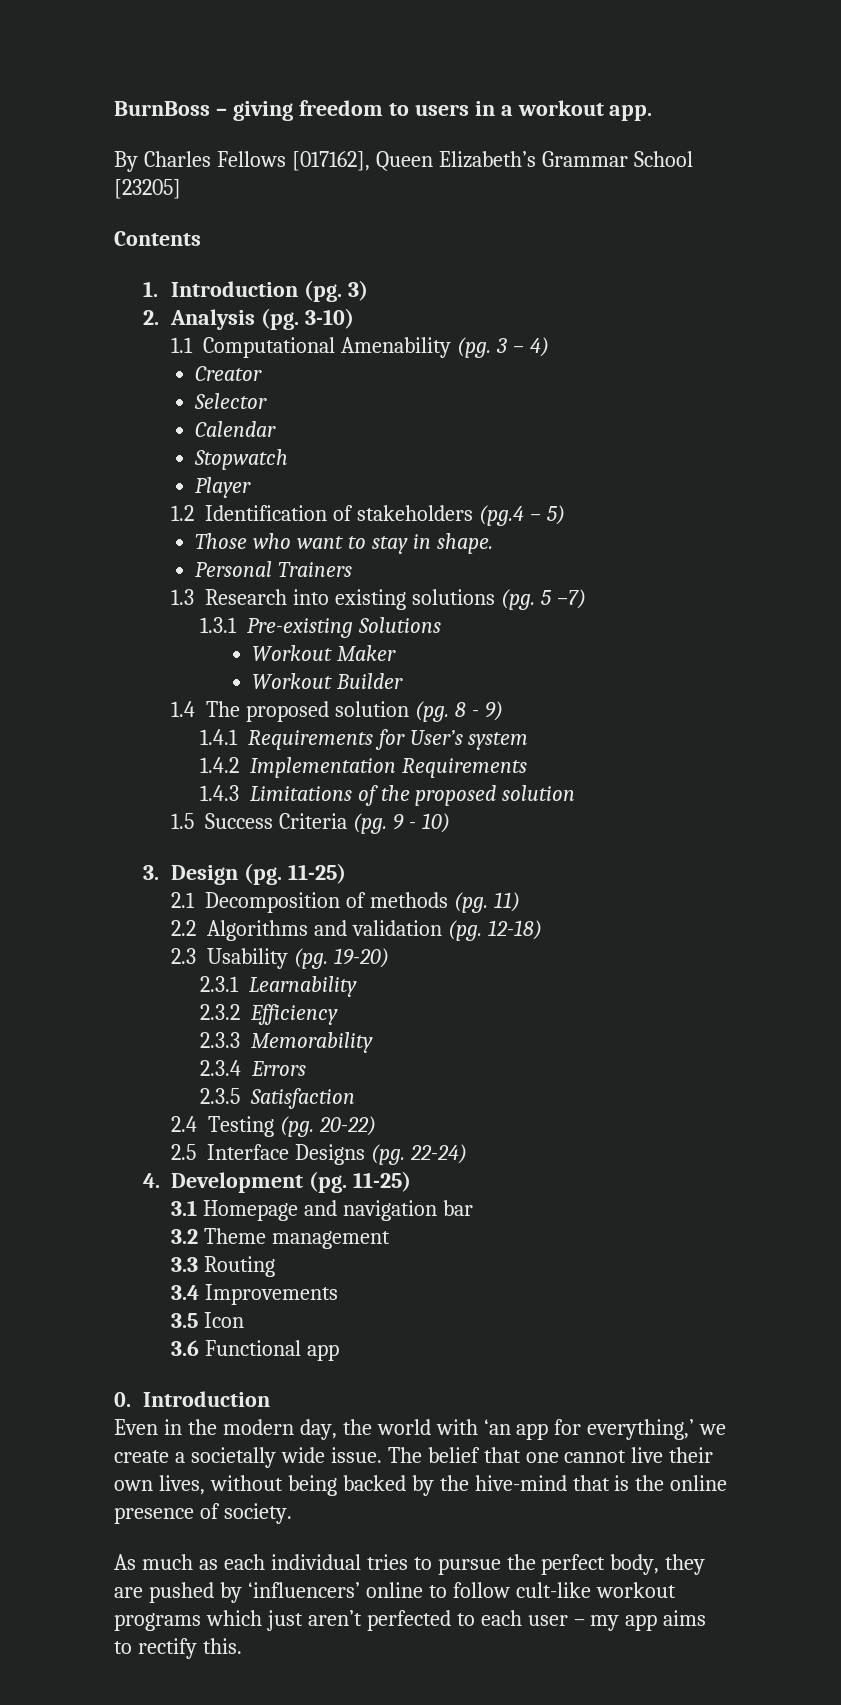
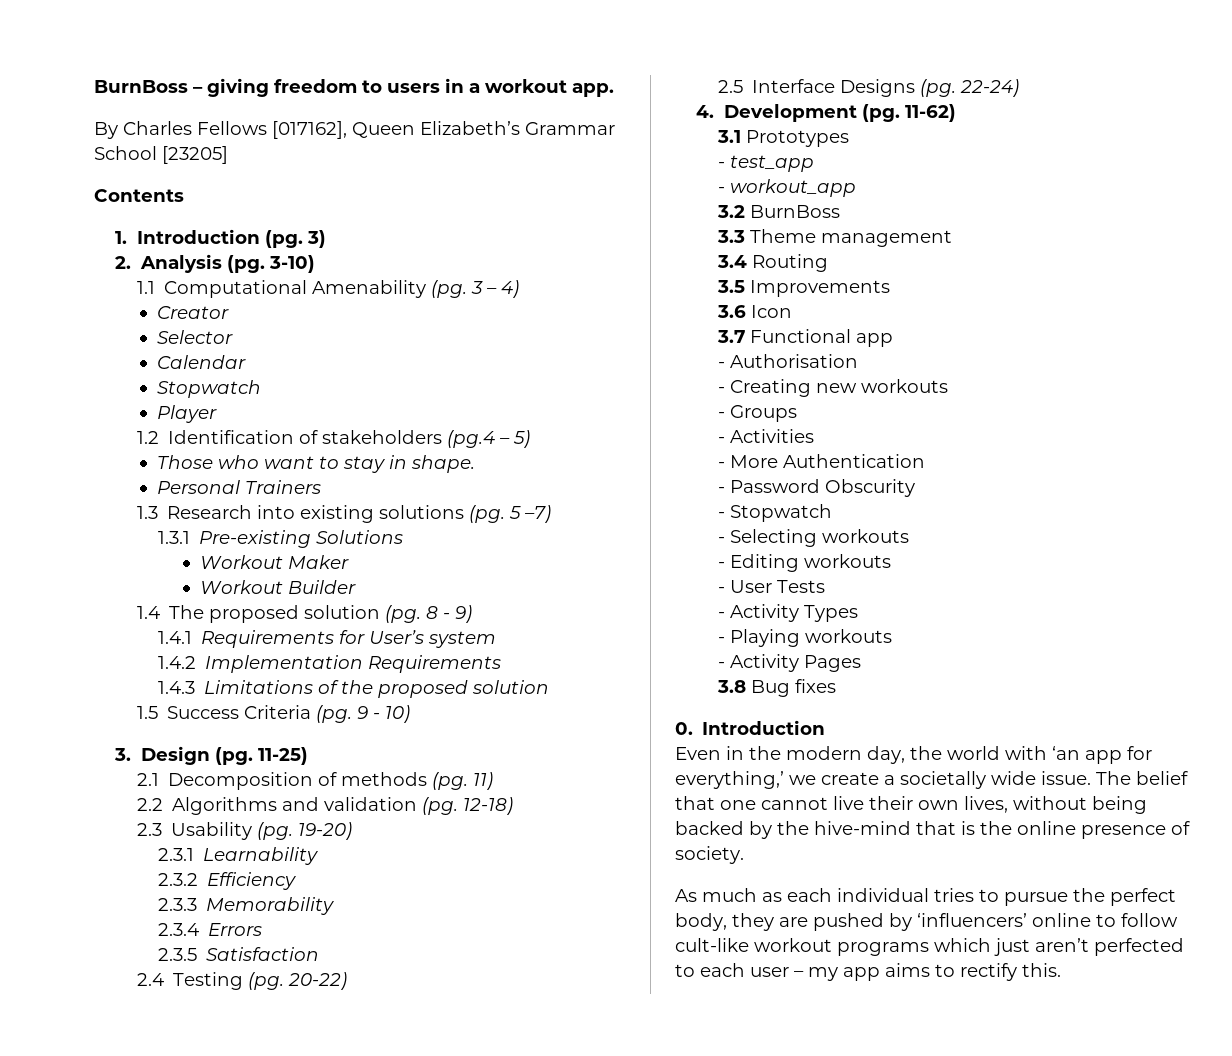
[352,1171,411,1192] 11-25) -> [904,104,956,122] 11-62)
[203,1200,473,1221] Homepage and navigation bar -> [745,130,849,147] [717,155,814,172] [717,179,856,197] Prototypes // - test_app // - workout_app
(199, 1236) none -> [749,205,840,218] [716,230,745,243] BurnBoss // 3.3
[171,1257,199,1272] 3.3 -> [716,255,747,268] 3.4
[171,1285,200,1300] 3.4 -> [716,280,745,293] 3.5
[171,1313,199,1328] 3.5 -> [716,305,746,318] 3.6
[171,1340,200,1356] 3.6 -> [716,330,745,343] 3.7
(339, 1352) none -> [717,354,858,368] [717,379,948,397] [717,405,797,422] [717,429,814,443] [717,454,925,468] [717,479,915,497] [717,504,832,522] [717,529,909,547] [717,554,891,572] [717,580,825,593] [717,604,858,622] [717,629,892,647] [717,654,861,672] [716,679,836,697] // - Authorisation // - Creating new workouts // - Groups // - Activities // - More Authentication // - Password Obscurity // - Stopwatch // - Selecting workouts // - Editing workouts // - User Tests // - Activity Types // - Playing workouts // - Activity Pages // 3.8 Bug fixes

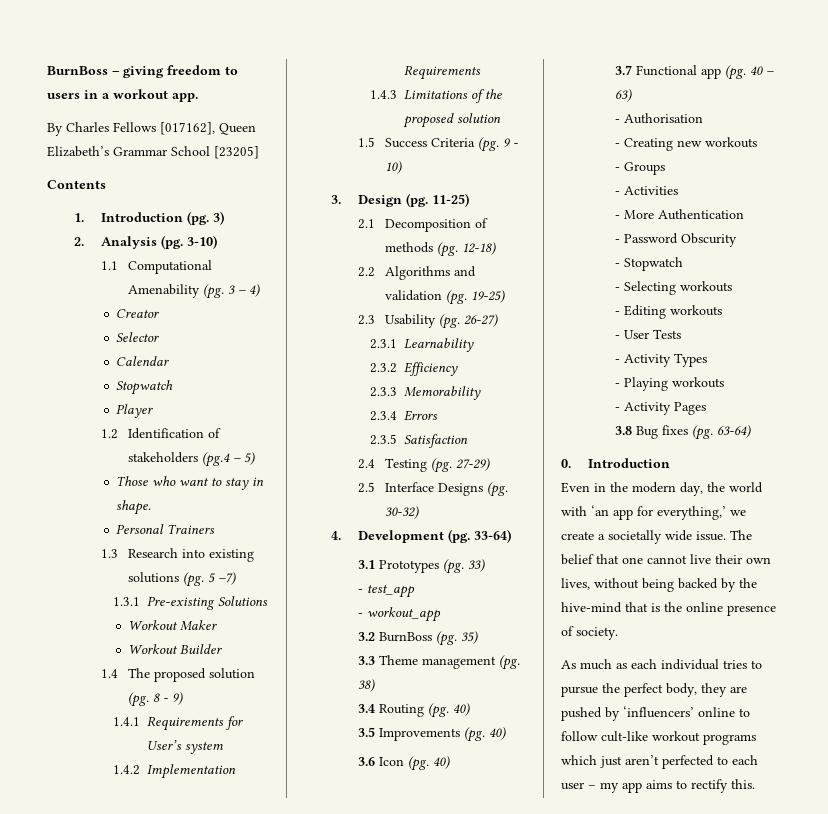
[472,772,493,790] 11) -> [461,242,496,255] 12-18)
[462,797,513,815] 12-18) -> [470,290,505,303] 19-25)
[297,822,352,840] 19-20) -> [463,314,498,327] 26-27)
[287,972,347,990] 20-22) -> [455,458,490,471] 27-29)
[959,79,1019,97] 22-24) -> [384,506,419,519] 30-32)
[904,104,956,122] 11-62) -> [473,529,511,543] 33-64)
(849, 138) none -> [442,559,485,574] (pg. 33)
(840, 211) none -> [435,631,478,646] (pg. 35)
(952, 238) none -> [498,655,520,670] [357,679,375,692] (pg. 38)
(828, 263) none -> [427,703,470,718] (pg. 40)
(890, 288) none -> [463,727,506,742] (pg. 40)
(792, 311) none -> [407,756,450,771] (pg. 40)
(893, 340) none -> [724,65,774,80] [614,89,632,102] (pg. 40 – 63)
(836, 686) none -> [691,425,751,440] (pg. 63-64)

